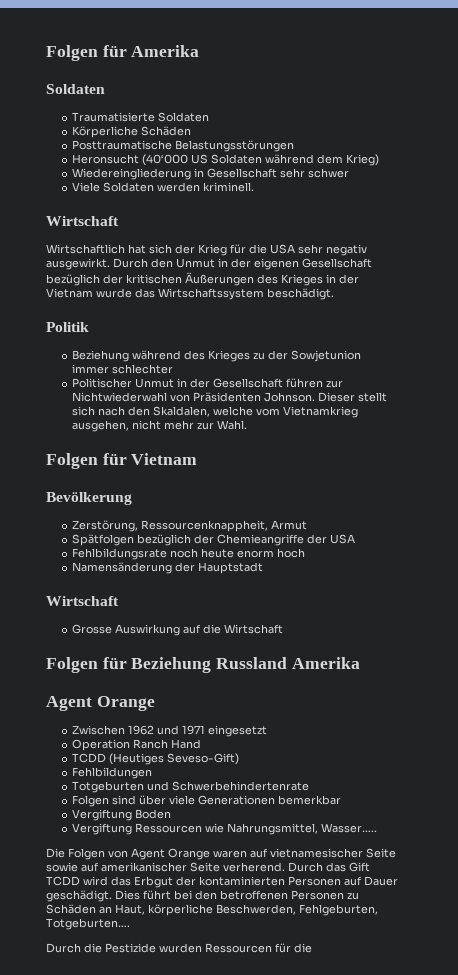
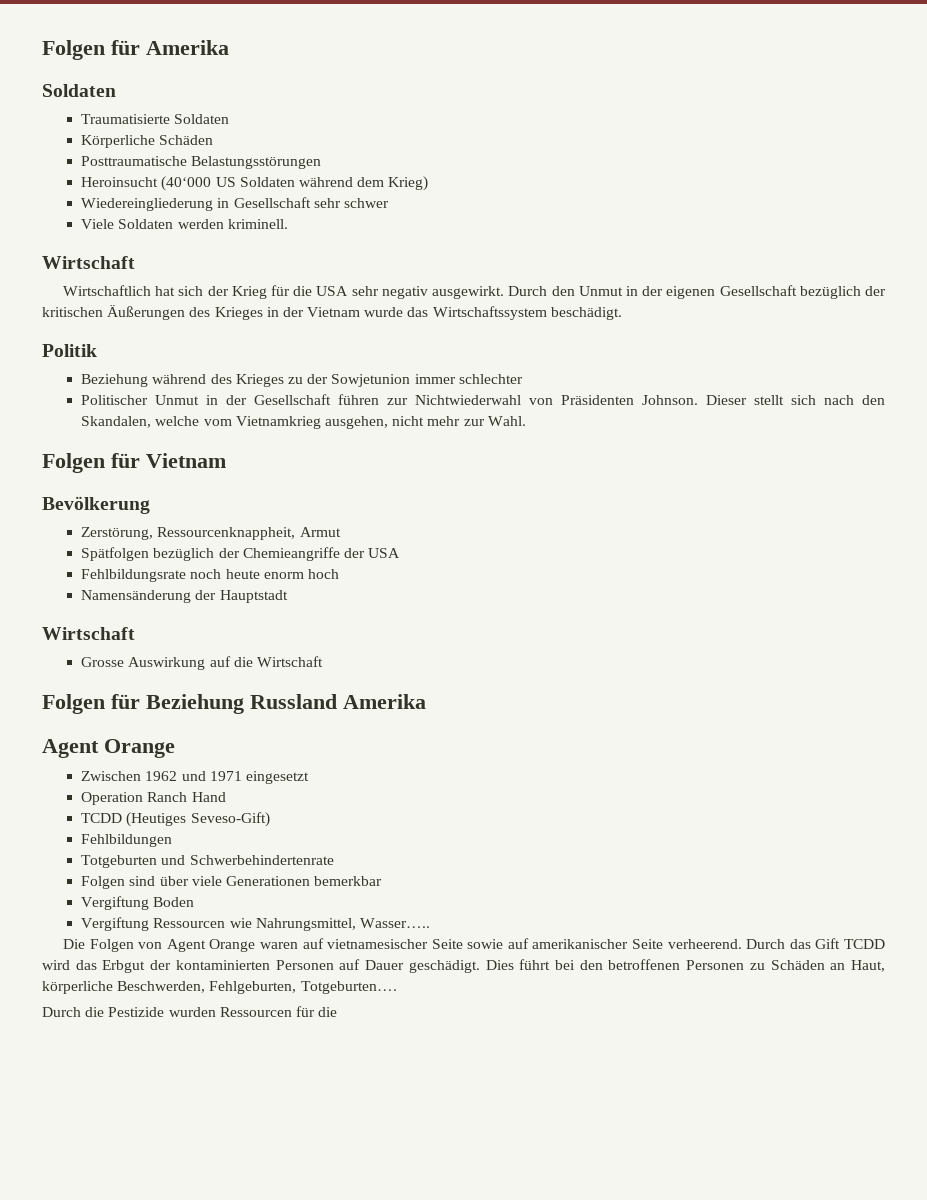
[71,154,139,164] Heronsucht -> [81,177,159,187] Heroinsucht
[152,406,210,417] Skaldalen, -> [81,416,152,428] Skandalen,
[223,862,285,872] verherend. -> [667,939,742,949] verheerend.

